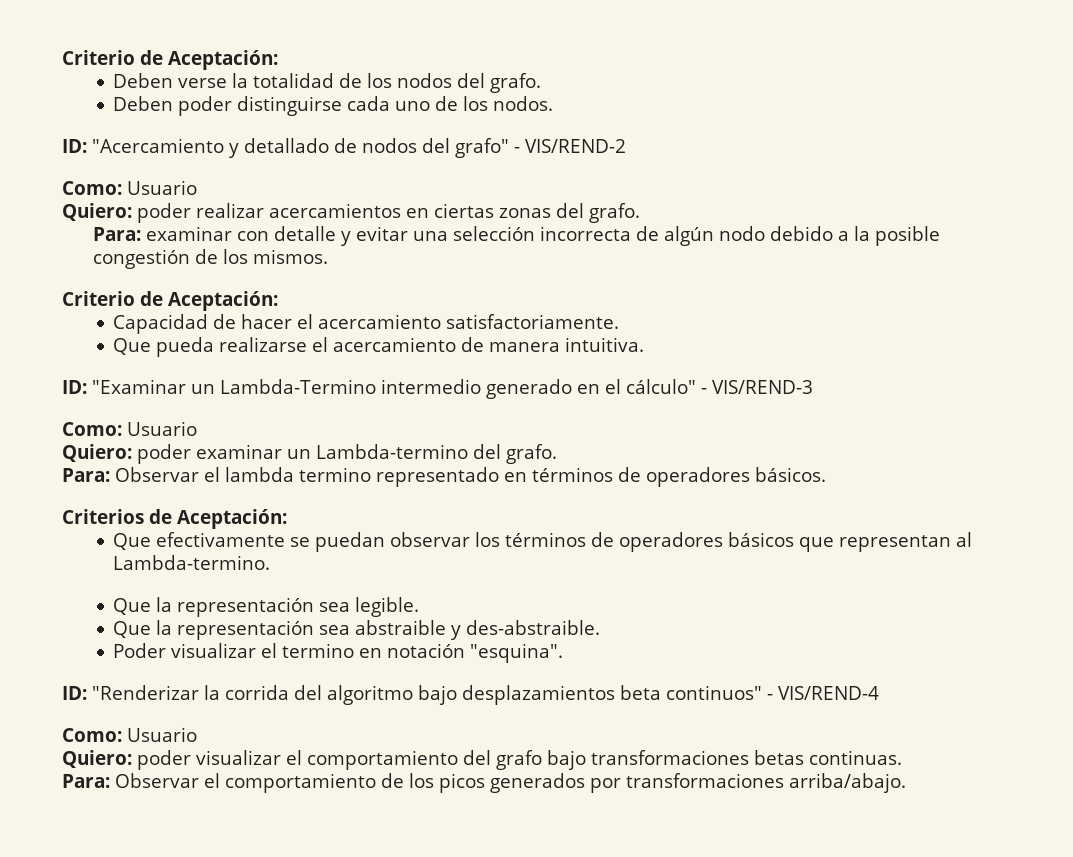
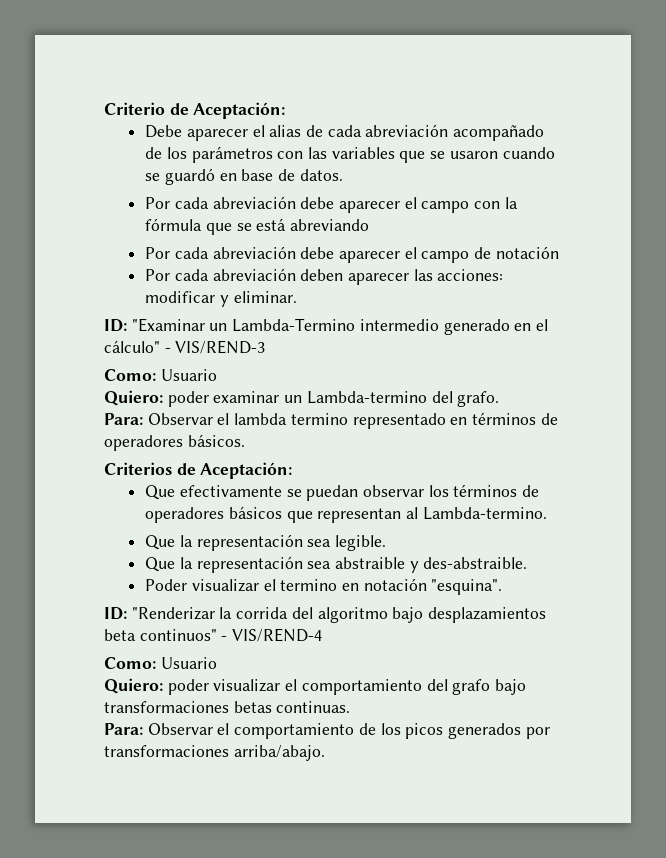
[62,50,278,70] [113,73,542,93] [113,96,554,116] [62,138,626,158] [62,180,197,195] [62,203,640,223] [92,226,940,246] [92,249,328,269] [62,291,278,311] [113,314,620,334] [113,337,645,357] Criterio de Aceptación: // Deben verse la totalidad de los nodos del grafo. // Deben poder distinguirse cada uno de los nodos. // ID: "Acercamiento y detallado de nodos del grafo" - VIS/REND-2 // Como: Usuario // Quiero: poder realizar acercamientos en ciertas zonas del grafo. // Para: examinar con detalle y evitar una selección incorrecta de algún nodo debido a la posible congestión de los mismos. // Criterio de Aceptación: // Capacidad de hacer el acercamiento satisfactoriamente. // Que pueda realizarse el acercamiento de manera intuitiva. -> [104,102,286,119] [145,124,545,141] [145,146,555,163] [145,168,343,185] [145,196,518,213] [145,218,370,235] [145,246,559,263] [145,268,504,285] [145,291,297,307] Criterio de Aceptación: // Debe aparecer el alias de cada abreviación acompañado de los parámetros con las variables que se usaron cuando se guardó en base de datos. // Por cada abreviación debe aparecer el campo con la fórmula que se está abreviando // Por cada abreviación debe aparecer el campo de notación // Por cada abreviación deben aparecer las acciones: modificar y eliminar.

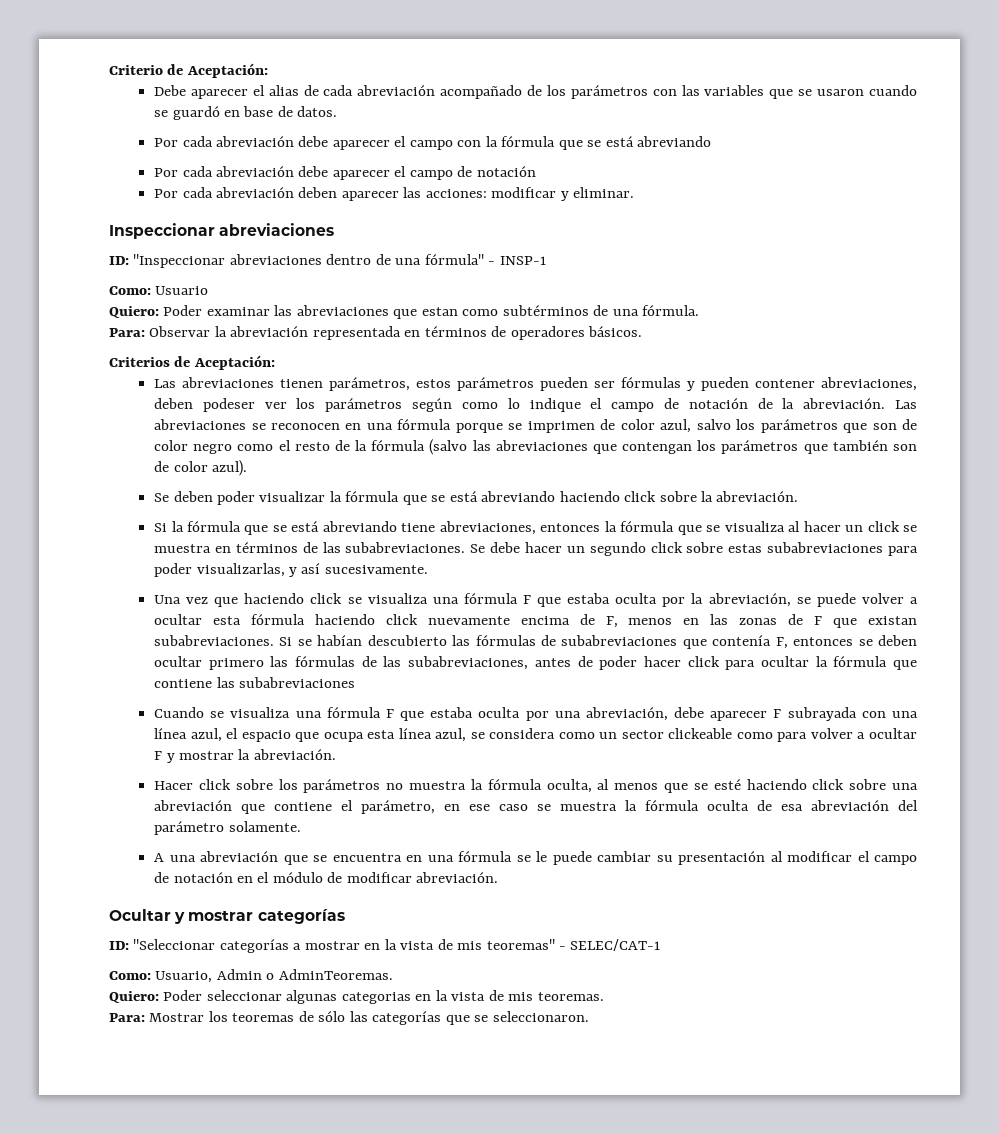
[104,318,549,335] [104,340,266,354] [104,369,217,381] [104,390,500,407] [104,413,446,429] // ID: "Examinar un Lambda-Termino intermedio generado en el cálculo" - VIS/REND-3 // Como: Usuario // Quiero: poder examinar un Lambda-termino del grafo. // Para: Observar el lambda termino representado -> [109,223,335,239] [109,254,546,268] [109,286,209,295] [109,305,700,319] [109,326,401,340] // Inspeccionar abreviaciones // ID: "Inspeccionar abreviaciones dentro de una fórmula" - INSP-1 // Como: Usuario // Quiero: Poder examinar las abreviaciones que estan como subtérminos de una fórmula. // Para: Observar la abreviación representada
[145,484,540,501] [145,506,547,523] [145,534,387,551] [145,556,528,573] [145,578,503,595] [104,607,547,623] [104,628,323,642] [104,657,217,669] [104,678,527,695] [104,701,351,713] [104,723,550,739] [104,745,325,761] Que efectivamente se puedan observar los términos de operadores básicos que representan al Lambda-termino. // Que la representación sea legible. // Que la representación sea abstraible y des-abstraible. // Poder visualizar el termino en notación "esquina". // ID: "Renderizar la corrida del algoritmo bajo desplazamientos beta continuos" - VIS/REND-4 // Como: Usuario // Quiero: poder visualizar el comportamiento del grafo bajo transformaciones betas continuas. // Para: Observar el comportamiento de los picos generados por transformaciones arriba/abajo. -> [154,377,917,391] [154,398,918,412] [154,419,918,433] [154,439,917,455] [154,460,247,476] [154,491,799,505] [154,521,918,535] [154,542,919,556] [154,563,428,577] [154,593,919,607] [154,614,918,628] [154,635,917,649] [154,656,918,670] [154,677,355,688] [154,707,918,721] [154,728,918,742] [154,749,336,763] [154,779,918,793] [154,800,919,814] [154,821,301,835] [154,851,917,865] [154,872,499,883] [109,909,345,924] [109,939,661,953] [109,969,393,983] [109,990,604,1004] [109,1011,589,1025] Las abreviaciones tienen parámetros, estos parámetros pueden ser fórmulas y pueden contener abreviaciones, deben podeser ver los parámetros según como lo indique el campo de notación de la abreviación. Las abreviaciones se reconocen en una fórmula porque se imprimen de color azul, salvo los parámetros que son de color negro como el resto de la fórmula (salvo las abreviaciones que contengan los parámetros que también son de color azul). // Se deben poder visualizar la fórmula que se está abreviando haciendo click sobre la abreviación. // Si la fórmula que se está abreviando tiene abreviaciones, entonces la fórmula que se visualiza al hacer un click se muestra en términos de las subabreviaciones. Se debe hacer un segundo click sobre estas subabreviaciones para poder visualizarlas, y así sucesivamente. // Una vez que haciendo click se visualiza una fórmula F que estaba oculta por la abreviación, se puede volver a ocultar esta fórmula haciendo click nuevamente encima de F, menos en las zonas de F que existan subabreviaciones. Si se habían descubierto las fórmulas de subabreviaciones que contenía F, entonces se deben ocultar primero las fórmulas de las subabreviaciones, antes de poder hacer click para ocultar la fórmula que contiene las subabreviaciones // Cuando se visualiza una fórmula F que estaba oculta por una abreviación, debe aparecer F subrayada con una línea azul, el espacio que ocupa esta línea azul, se considera como un sector clickeable como para volver a ocultar F y mostrar la abreviación. // Hacer click sobre los parámetros no muestra la fórmula oculta, al menos que se esté haciendo click sobre una abreviación que contiene el parámetro, en ese caso se muestra la fórmula oculta de esa abreviación del parámetro solamente. // A una abreviación que se encuentra en una fórmula se le puede cambiar su presentación al modificar el campo de notación en el módulo de modificar abreviación. // Ocultar y mostrar categorías // ID: "Seleccionar categorías a mostrar en la vista de mis teoremas" - SELEC/CAT-1 // Como: Usuario, Admin o AdminTeoremas. // Quiero: Poder seleccionar algunas categorias en la vista de mis teoremas. // Para: Mostrar los teoremas de sólo las categorías que se seleccionaron.

